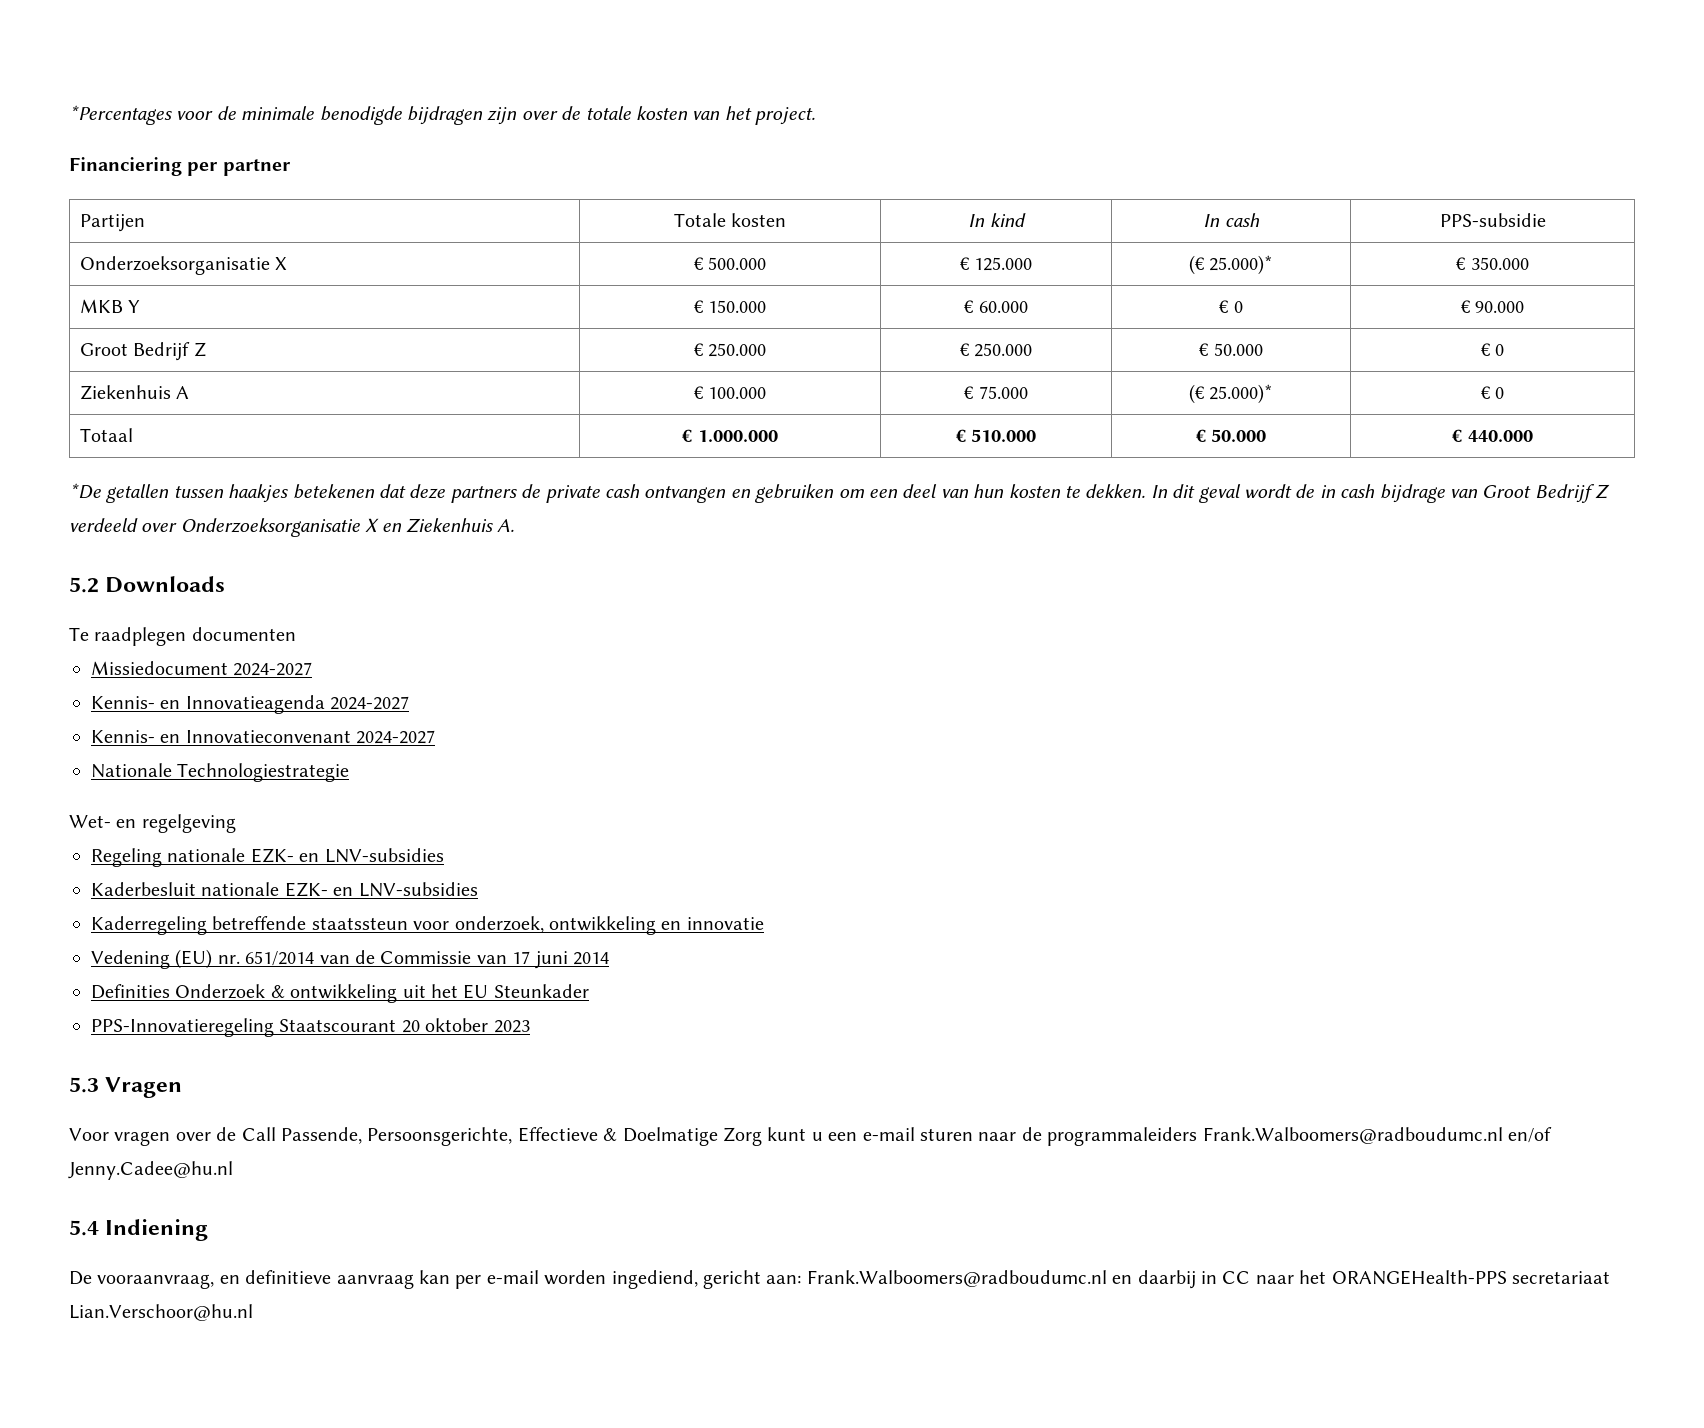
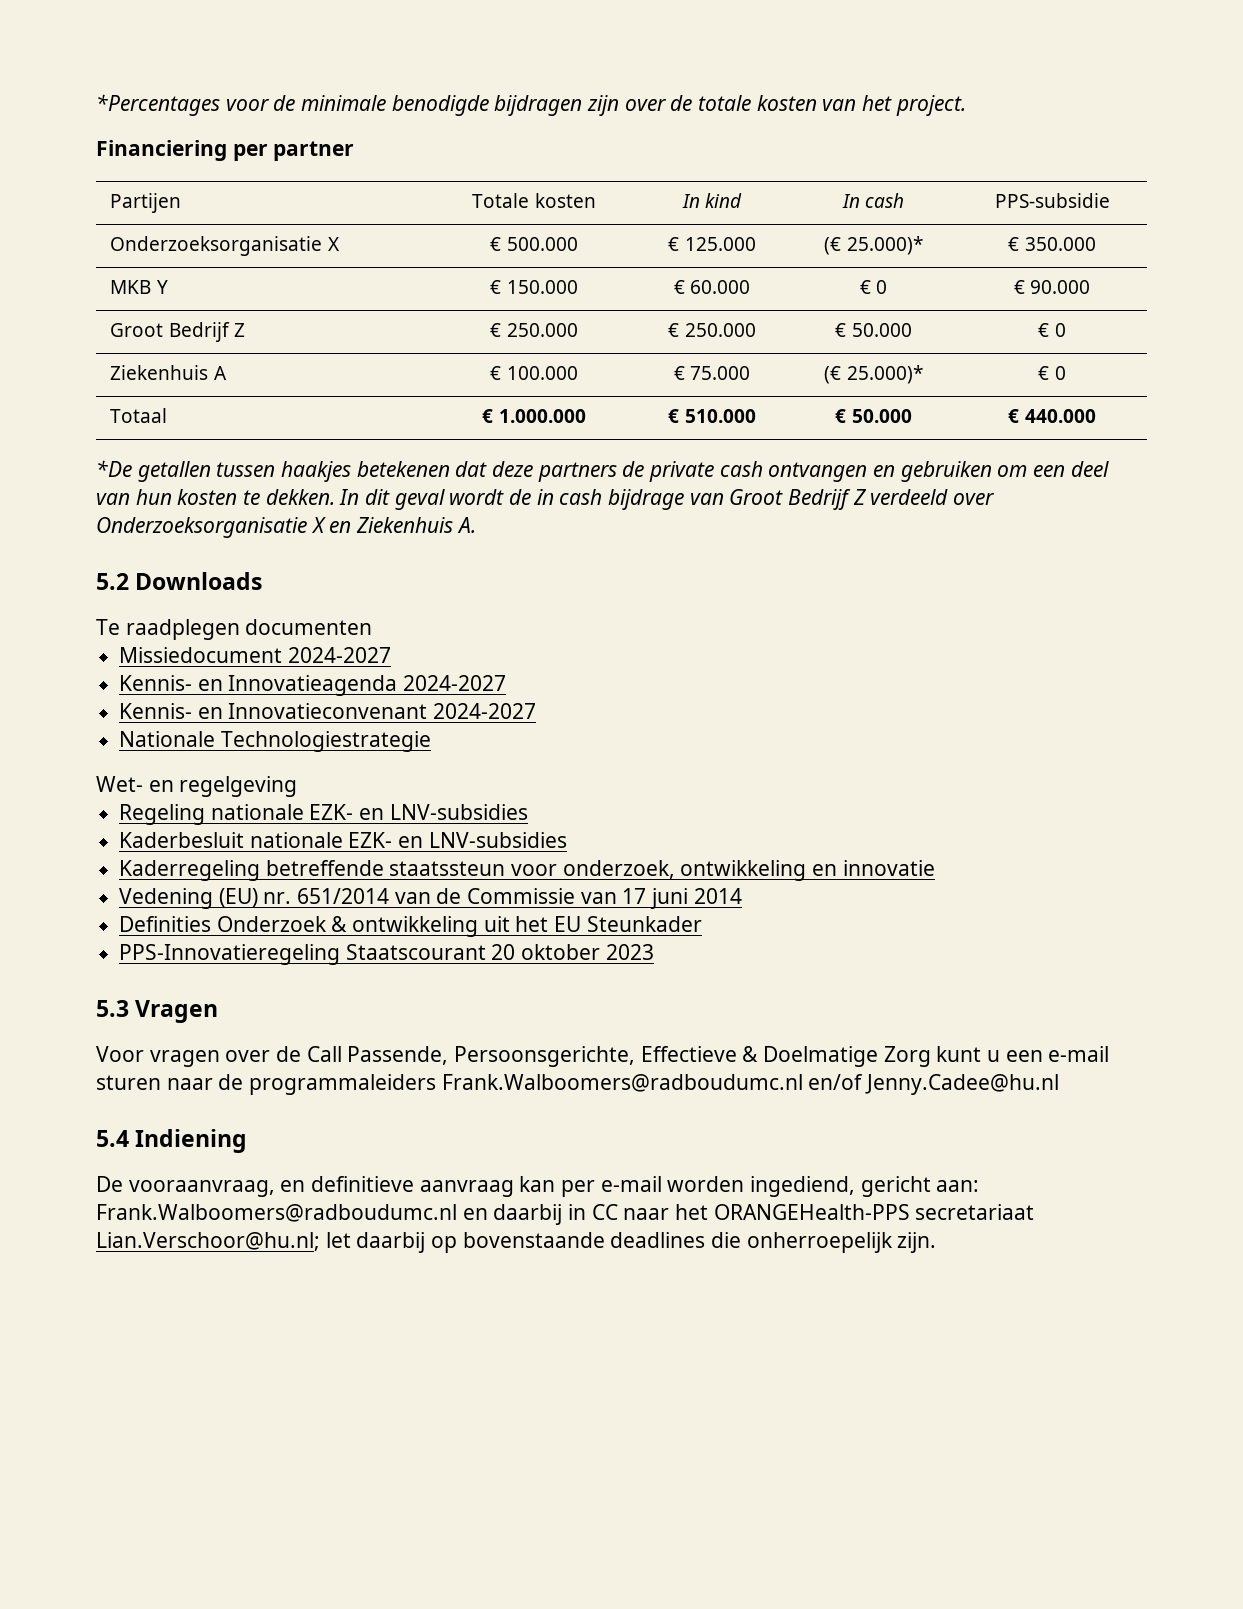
[69,1304,253,1321] Lian.Verschoor@hu.nl -> [96,1232,937,1253] Lian.Verschoor@hu.nl; let daarbij op bovenstaande deadlines die onherroepelijk zijn.

